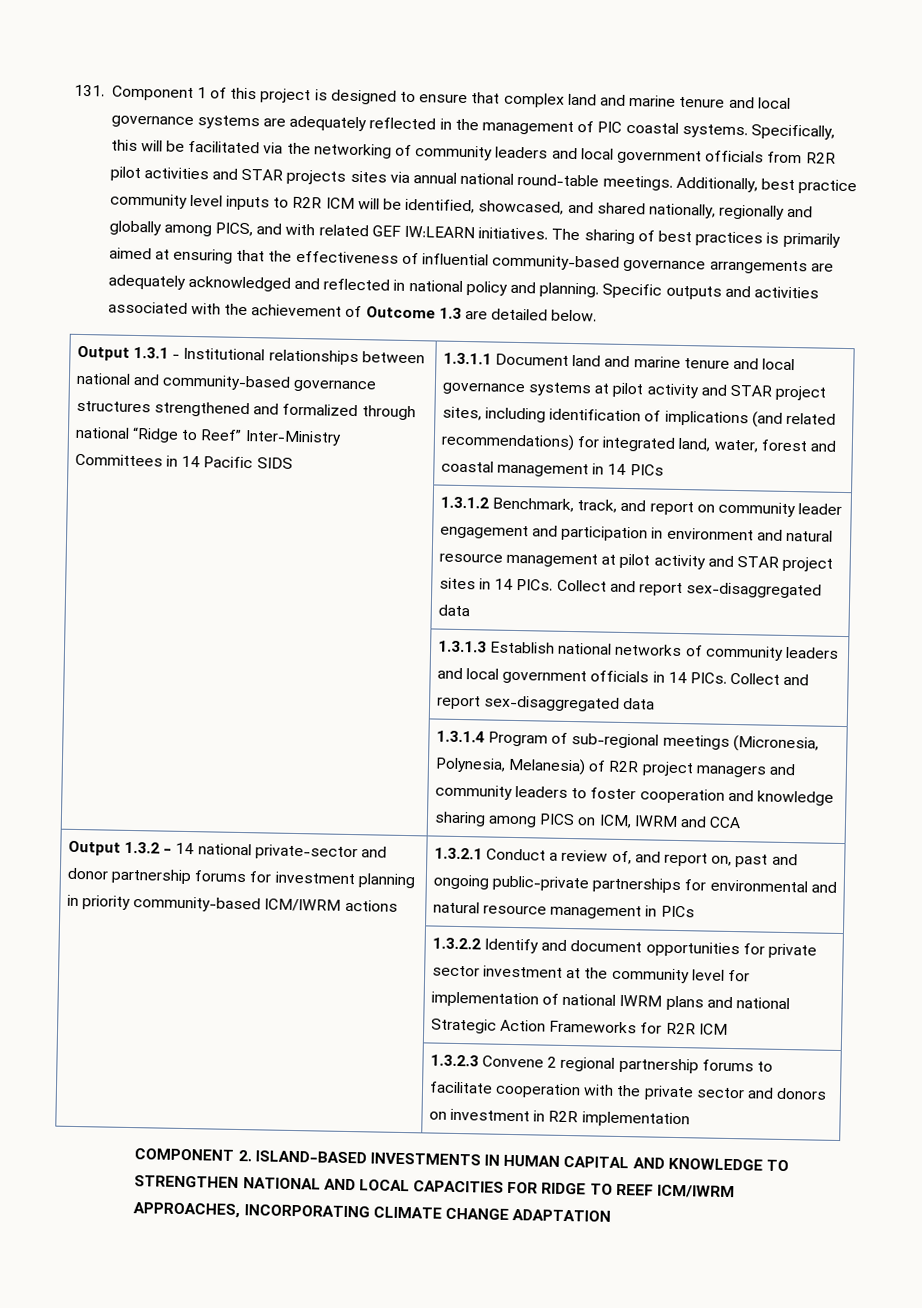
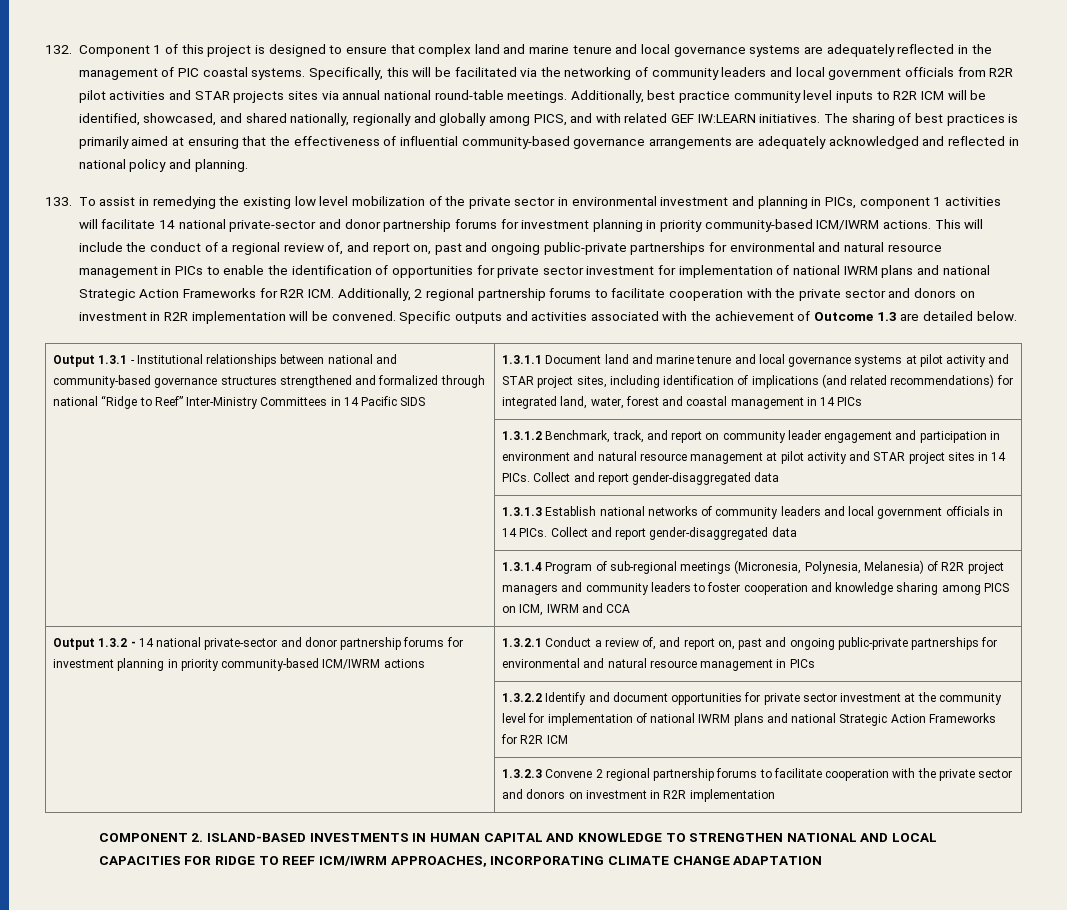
[74,84,105,97] 131. -> [45,45,72,54] 132.
(600, 290) none -> [45,196,1001,209] [78,219,984,232] [78,242,942,255] [78,265,990,278] [78,288,975,301] [78,311,396,324] // 133. To assist in remedying the existing low level mobilization of the private sector in environmental investment and planning in PICs, component 1 activities will facilitate 14 national private-sector and donor partnership forums for investment planning in priority community-based ICM/IWRM actions. This will include the conduct of a regional review of, and report on, past and ongoing public-private partnerships for environmental and natural resource management in PICs to enable the identification of opportunities for private sector investment for implementation of national IWRM plans and national Strategic Action Frameworks for R2R ICM. Additionally, 2 regional partnership forums to facilitate cooperation with the private sector and donors on investment in R2R implementation will be convened.
[686,582,823,599] sex-disaggregated -> [632,472,752,485] gender-disaggregated
[483,695,621,712] sex-disaggregated -> [649,527,769,540] gender-disaggregated

